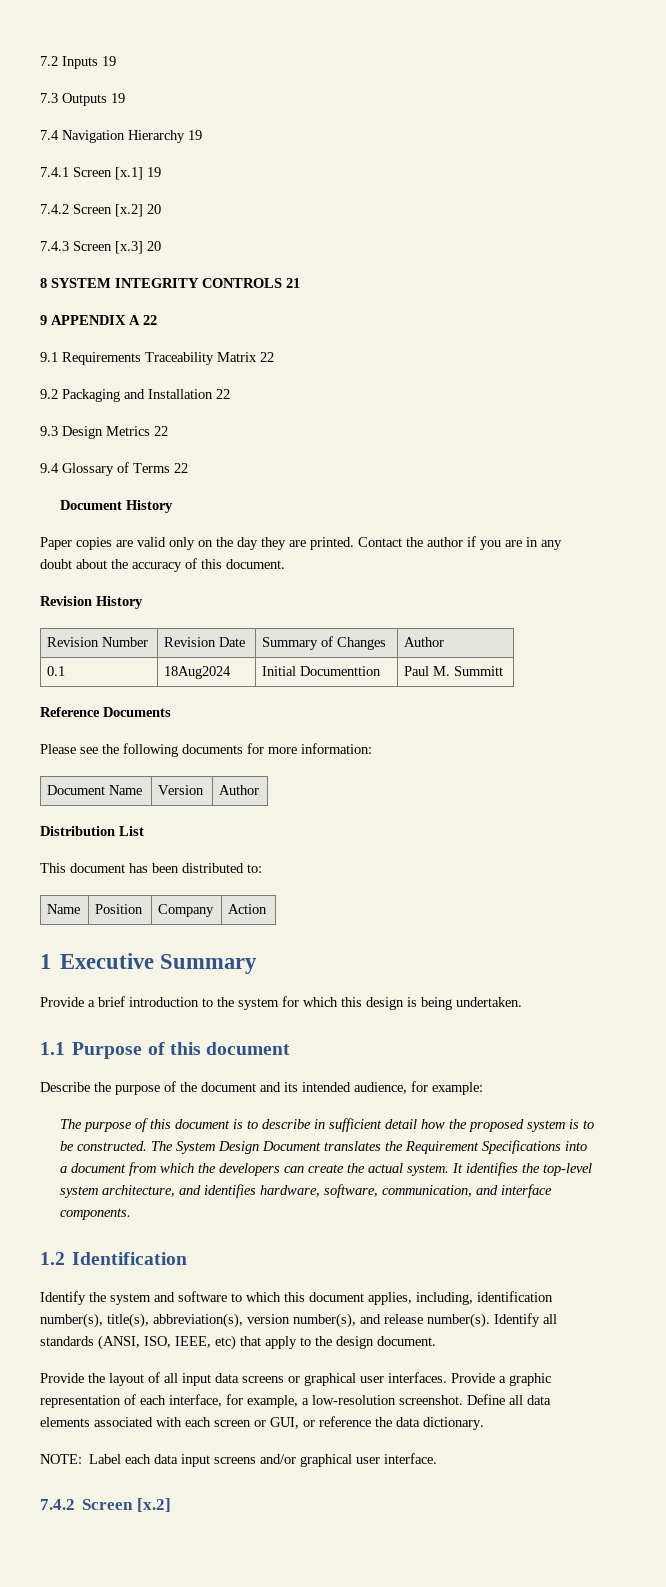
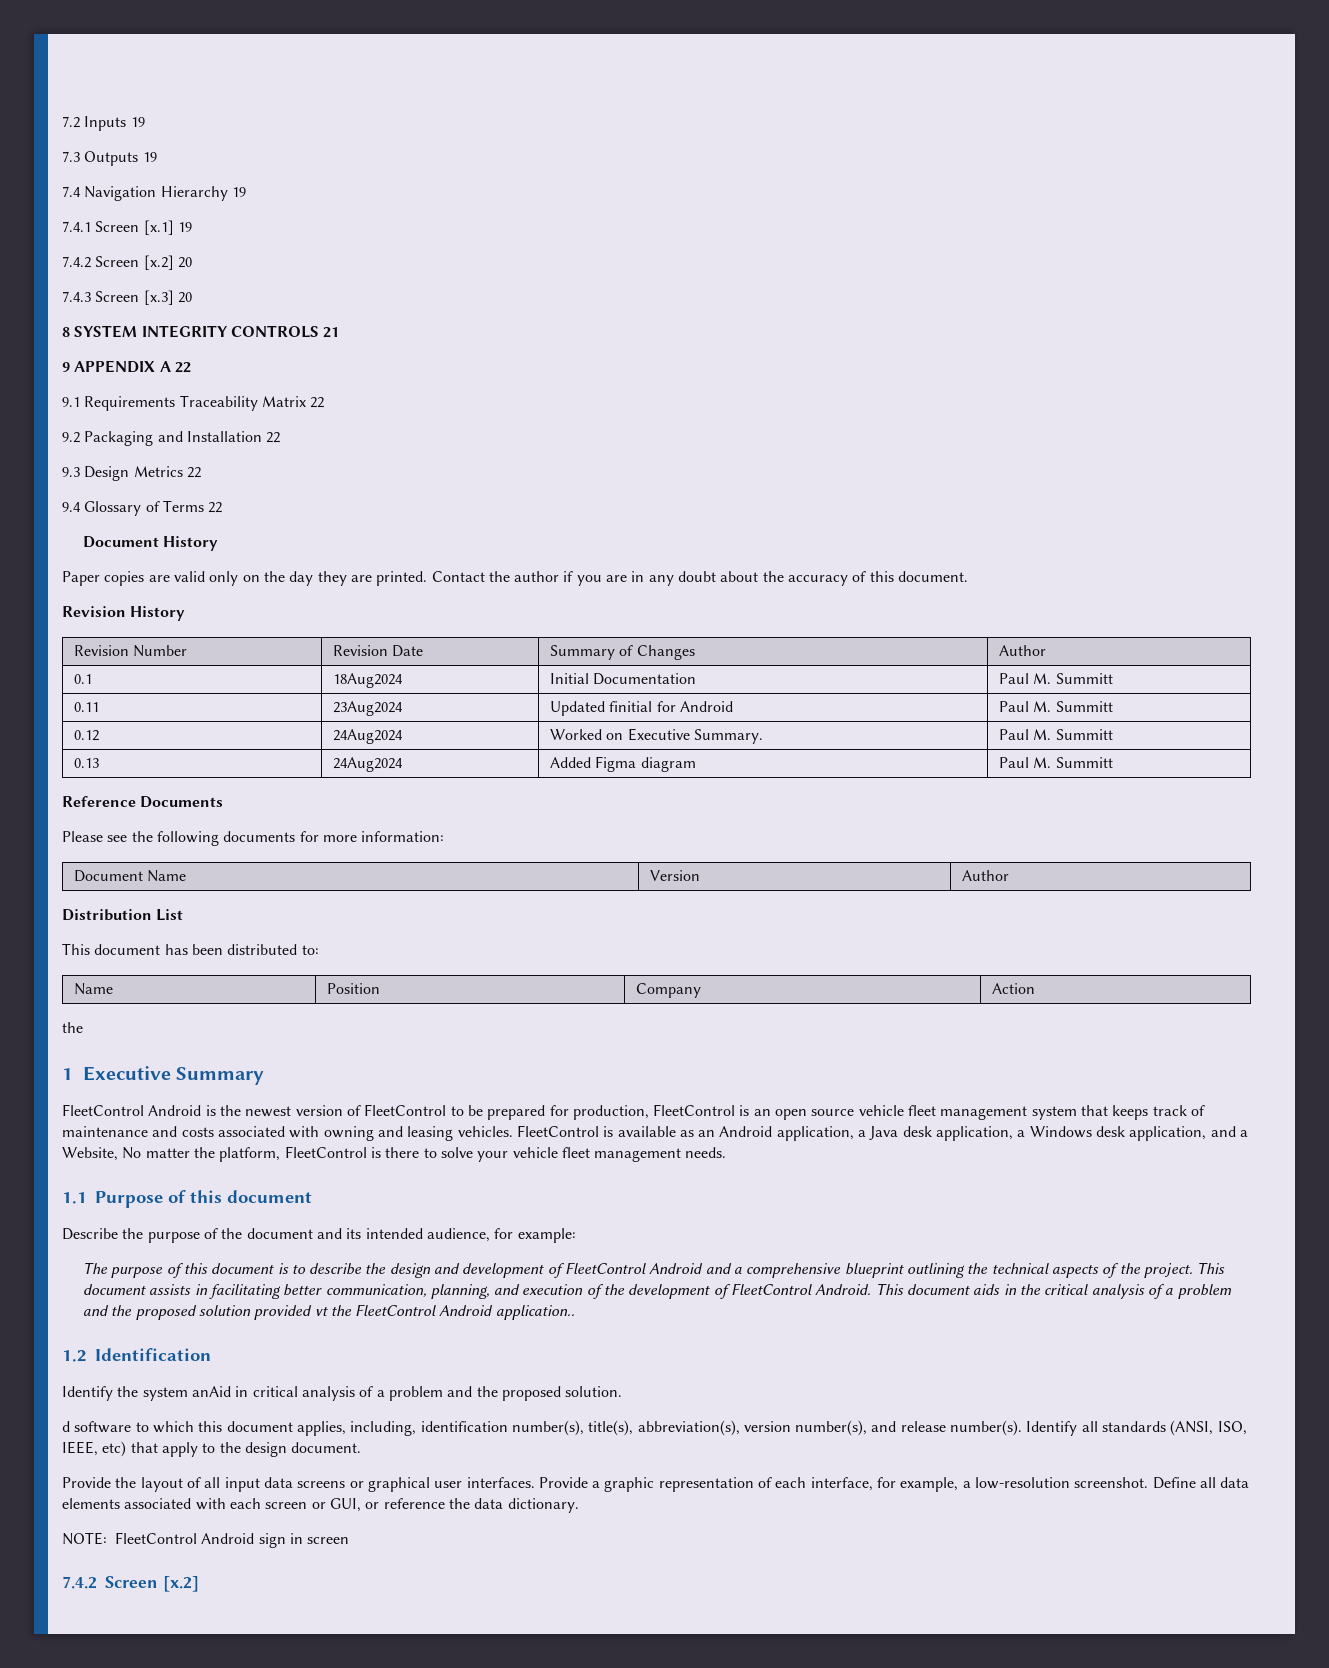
[300,666,382,676] Documenttion -> [593,673,697,685] [999,673,1113,684] [74,702,100,712] [333,701,404,716] [550,701,734,716] [999,701,1113,712] [74,730,100,741] [333,729,404,744] [550,728,764,744] [999,729,1113,740] [74,758,100,768] [333,757,404,772] [550,756,696,772] Documentation | Paul M. Summitt // 0.11 | 23Aug2024 | Updated finitial for Android | Paul M. Summitt // 0.12 | 24Aug2024 | Worked on Executive Summary. | Paul M. Summitt // 0.13 | 24Aug2024 | Added Figma diagram
(268, 909) none -> [62,1022,83,1033] // the
[40,996,522,1010] Provide a brief introduction to the system for which this design is being undertaken. -> [62,1104,1206,1120] [62,1125,1249,1141] [62,1146,727,1162] FleetControl Android is the newest version of FleetControl to be prepared for production, FleetControl is an open source vehicle fleet management system that keeps track of maintenance and costs associated with owning and leasing vehicles. FleetControl is available as an Android application, a Java desk application, a Windows desk application, and a Website, No matter the platform, FleetControl is there to solve your vehicle fleet management needs.
[314,1118,595,1132] [60,1140,588,1154] [60,1162,593,1176] [60,1184,553,1198] [60,1208,132,1220] in sufficient detail how the proposed system is to be constructed. The System Design Document translates the Requirement Specifications into a document from which the developers can create the actual system. It identifies the top-level system architecture, and identifies hardware, software, communication, and interface components. -> [365,1262,1226,1278] [82,1283,1232,1299] [82,1304,575,1320] the design and development of FleetControl Android and a comprehensive blueprint outlining the technical aspects of the project. This document assists in facilitating better communication, planning, and execution of the development of FleetControl Android. This document aids in the critical analysis of a problem and the proposed solution provided vt the FleetControl Android application..
[154,1292,175,1302] and -> [191,1386,623,1401] [62,1421,70,1432] anAid in critical analysis of a problem and the proposed solution. // d
[89,1453,438,1467] Label each data input screens and/or graphical user interface. -> [115,1532,350,1548] FleetControl Android sign in screen

